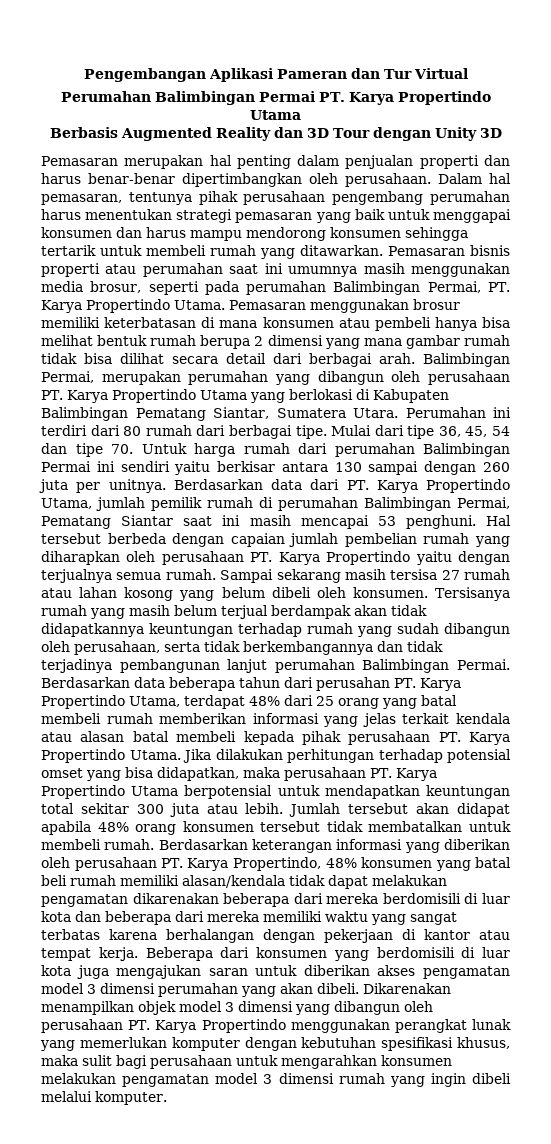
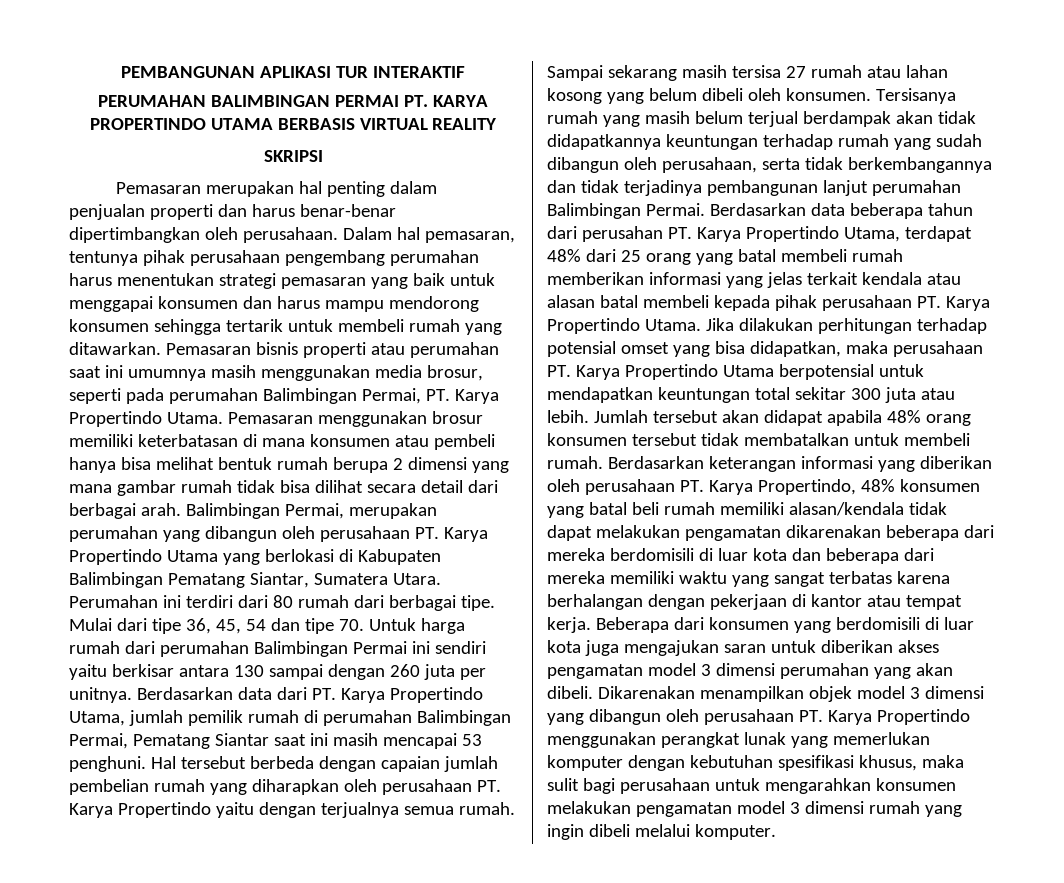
[83,68,468,82] [60,91,491,105] [250,110,301,120] [49,127,502,141] Pengembangan Aplikasi Pameran dan Tur Virtual // Perumahan Balimbingan Permai PT. Karya Propertindo Utama // Berbasis Augmented Reality dan 3D Tour dengan Unity 3D -> [121,66,465,78] [98,95,488,107] [89,118,498,130] [263,150,323,162] PEMBANGUNAN APLIKASI TUR INTERAKTIF // PERUMAHAN BALIMBINGAN PERMAI PT. KARYA PROPERTINDO UTAMA BERBASIS VIRTUAL REALITY // SKRIPSI

